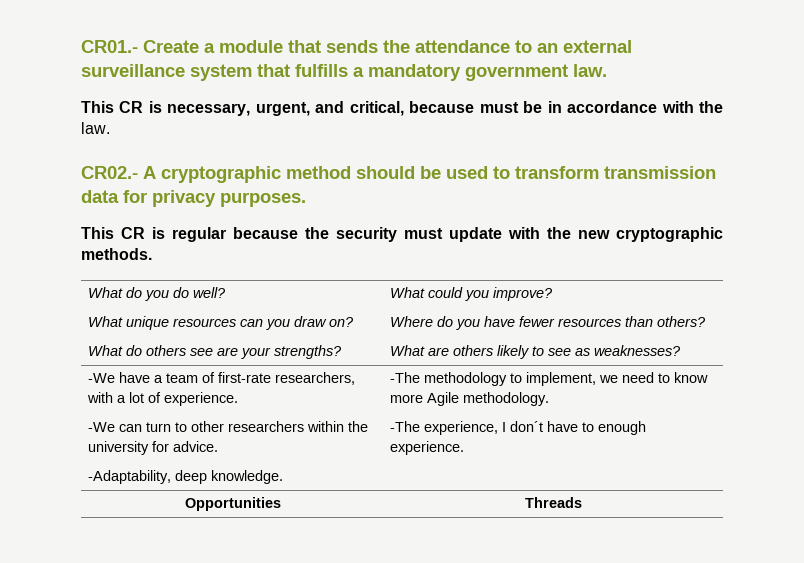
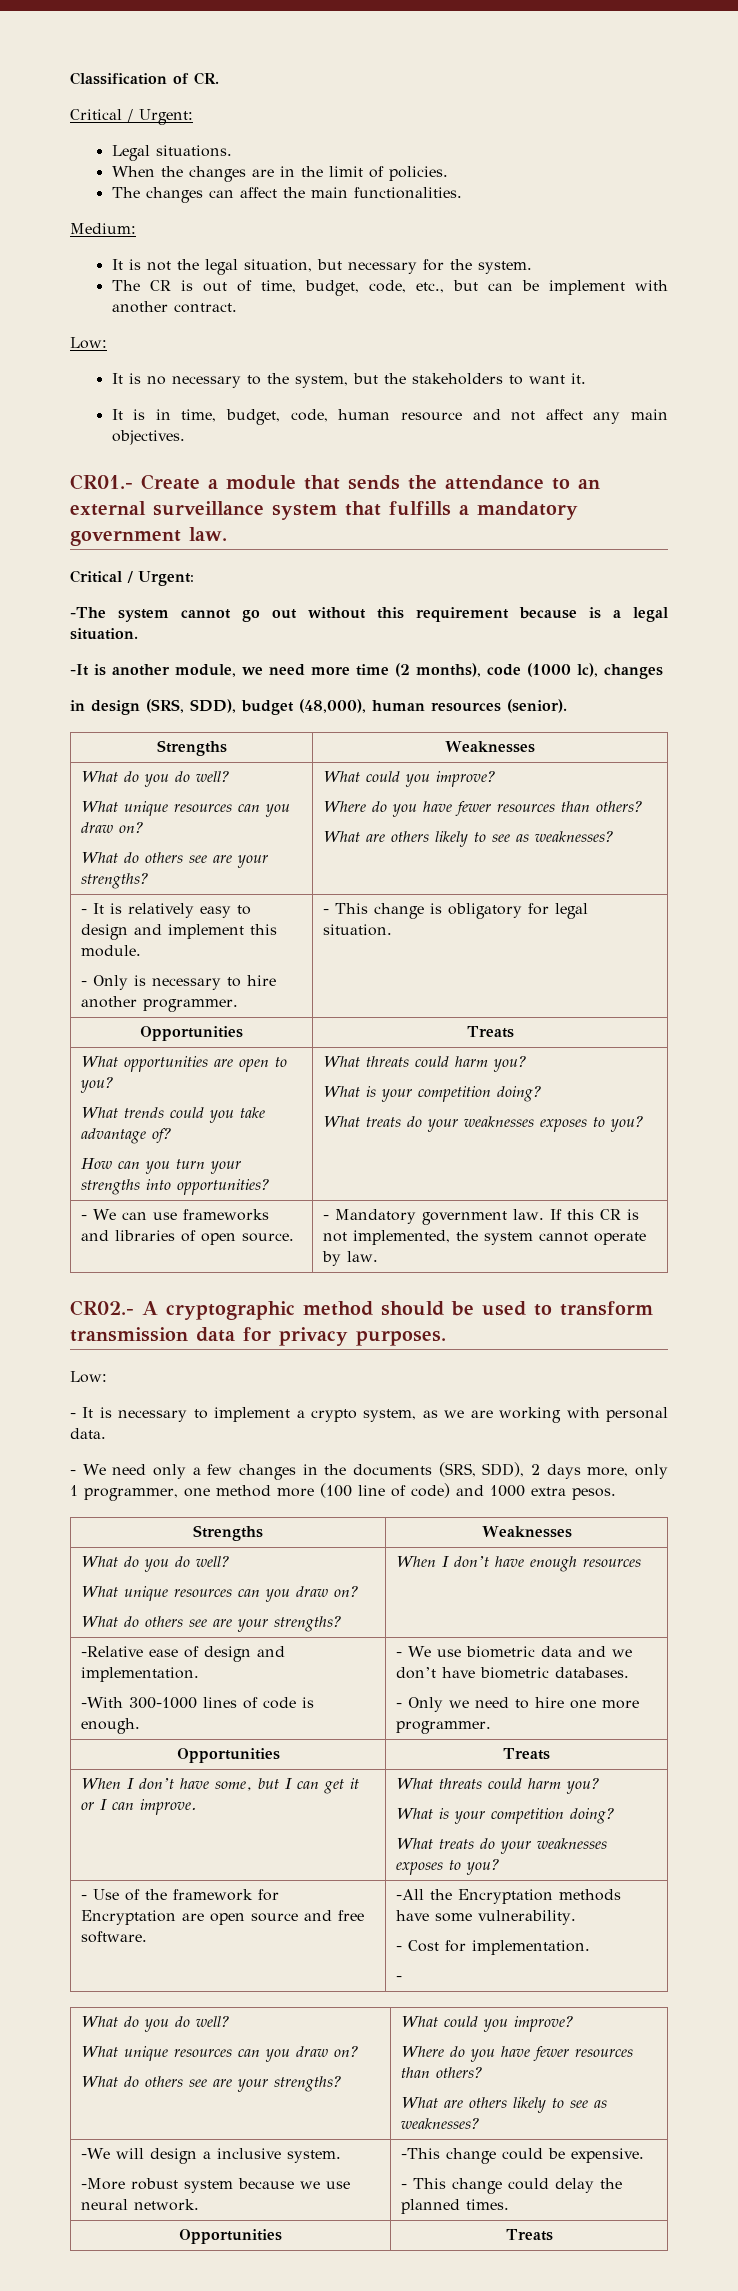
(81, 46) none -> [70,72,219,85] [70,109,193,125] [111,145,232,161] [111,166,448,182] [111,187,462,203] [70,223,136,234] [111,259,532,275] [111,280,668,296] [111,301,237,313] [70,337,107,349] [111,373,586,388] [111,409,668,425] [111,430,185,445] Classification of CR. // Critical / Urgent: // Legal situations. // When the changes are in the limit of policies. // The changes can affect the main functionalities. // Medium: // It is not the legal situation, but necessary for the system. // The CR is out of time, budget, code, etc., but can be implement with another contract. // Low: // It is no necessary to the system, but the stakeholders to want it. // It is in time, budget, code, human resource and not affect any main objectives. //
[81,101,723,116] This CR is necessary, urgent, and critical, because must be in accordance with the -> [70,570,194,586] [70,607,668,622] [70,628,138,640] [70,663,663,679] [70,699,567,715] [156,740,227,756] [445,741,536,753] [80,771,230,787] [80,801,290,817] [80,822,144,833] [80,852,268,868] [80,873,149,889] [322,771,496,787] [322,801,643,817] [322,831,614,847] [80,903,251,918] [80,924,277,940] [80,945,141,957] [80,975,276,990] [80,996,238,1012] [322,903,588,919] [322,924,392,936] [140,1026,243,1041] [466,1026,514,1038] [80,1056,287,1072] [79,1077,114,1093] [80,1107,265,1123] [80,1128,172,1144] [80,1158,241,1174] [80,1179,270,1195] [322,1056,527,1072] [322,1086,542,1102] [322,1116,644,1132] [80,1209,269,1221] [80,1230,294,1245] [322,1209,639,1225] [322,1230,646,1245] [321,1251,341,1266] Critical / Urgent: // -The system cannot go out without this requirement because is a legal situation. // -It is another module, we need more time (2 months), code (1000 lc), changes // in design (SRS, SDD), budget (48,000), human resources (senior). // Strengths | Weaknesses // What do you do well? // What unique resources can you draw on? // What do others see are your strengths? | What could you improve? // Where do you have fewer resources than others? // What are others likely to see as weaknesses? // - It is relatively easy to design and implement this module. // - Only is necessary to hire another programmer. | - This change is obligatory for legal situation. // Opportunities | Treats // What opportunities are open to you? // What trends could you take advantage of? // How can you turn your strengths into opportunities? | What threats could harm you? // What is your competition doing? // What treats do your weaknesses exposes to you? // - We can use frameworks and libraries of open source. | - Mandatory government law. If this CR is not implemented, the system cannot operate by
[81,227,723,242] [81,248,152,260] This CR is regular because the security must update with the new cryptographic methods. -> [70,1371,107,1383] [70,1407,669,1423] [70,1428,106,1439] [70,1462,668,1480] [70,1483,616,1501] [193,1525,263,1541] [481,1526,572,1538] [80,1556,230,1572] [80,1586,359,1602] [80,1616,342,1632] [395,1556,641,1572] [80,1646,285,1662] [80,1667,199,1682] [80,1697,314,1709] [80,1718,140,1734] [395,1646,632,1658] [395,1667,629,1679] [395,1697,639,1712] [395,1721,491,1734] [176,1748,280,1763] [503,1748,551,1760] [80,1778,359,1794] [80,1799,196,1815] [395,1778,600,1794] [395,1808,615,1824] [395,1838,607,1854] [395,1859,500,1875] [80,1889,279,1901] [80,1910,364,1925] [80,1931,147,1943] [395,1889,621,1904] [395,1910,576,1925] [395,1940,590,1955] [395,1976,402,1981] Low: // - It is necessary to implement a crypto system, as we are working with personal data. // - We need only a few changes in the documents (SRS, SDD), 2 days more, only 1 programmer, one method more (100 line of code) and 1000 extra pesos. // Strengths | Weaknesses // What do you do well? // What unique resources can you draw on? // What do others see are your strengths? | When I don’t have enough resources // -Relative ease of design and implementation. // -With 300-1000 lines of code is enough. | - We use biometric data and we don’t have biometric databases. // - Only we need to hire one more programmer. // Opportunities | Treats // When I don’t have some, but I can get it or I can improve. | What threats could harm you? // What is your competition doing? // What treats do your weaknesses exposes to you? // - Use of the framework for Encryptation are open source and free software. | -All the Encryptation methods have some vulnerability. // - Cost for implementation. // -
[119,372,356,385] [87,392,239,406] [88,421,369,432] [88,441,219,455] [88,470,284,484] [390,372,709,386] [390,392,550,406] [390,421,647,435] [390,441,465,455] [184,497,281,511] [524,497,582,508] have a team of first-rate researchers, with a lot of experience. // -We can turn to other researchers within the university for advice. // -Adaptability, deep knowledge. | -The methodology to implement, we need to know more Agile methodology. // -The experience, I don´t have to enough experience. // Opportunities | Threads -> [115,2148,341,2164] [80,2178,350,2193] [80,2199,199,2211] [400,2148,644,2164] [400,2178,622,2194] [400,2199,509,2214] [179,2229,282,2244] [505,2229,553,2241] will design a inclusive system. // -More robust system because we use neural network. | -This change could be expensive. // - This change could delay the planned times. // Opportunities | Treats

